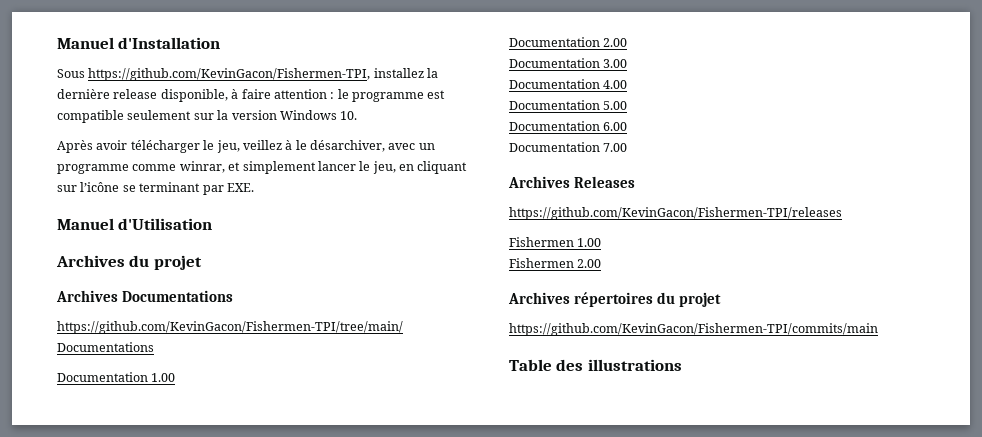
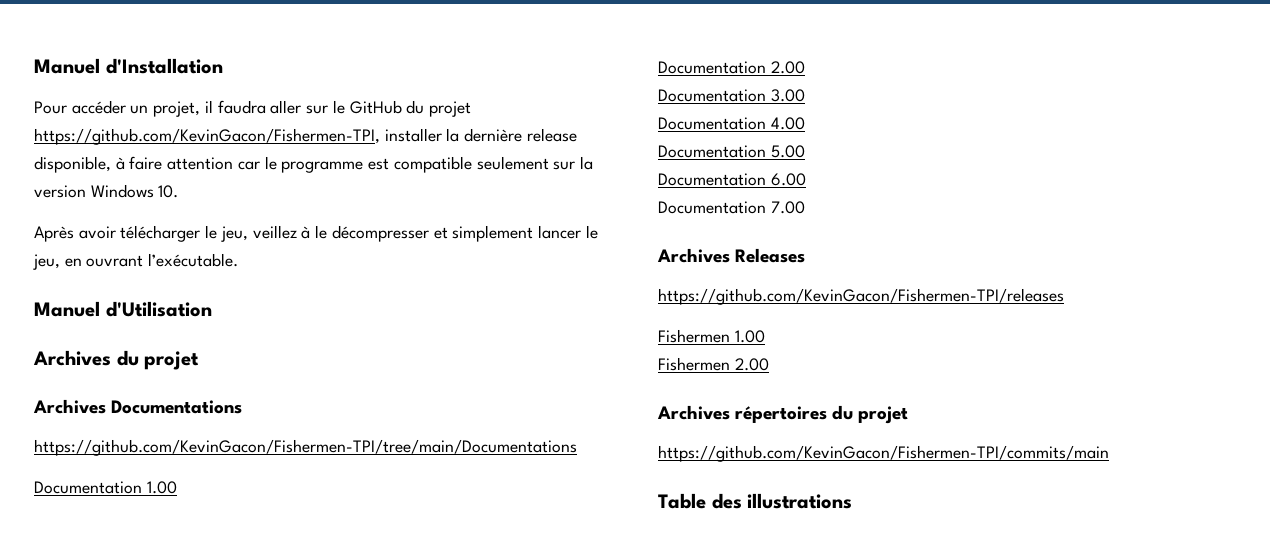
[57,68,424,81] Sous https://github.com/KevinGacon/Fishermen-TPI, installez -> [34,100,471,117] [34,128,442,145] Pour accéder un projet, il faudra aller sur le GitHub du projet https://github.com/KevinGacon/Fishermen-TPI, installer
[330,92,335,99] : -> [237,161,260,170] car
[310,140,435,152] [57,161,225,174] désarchiver, avec un programme comme winrar, -> [331,225,429,242] décompresser
[417,161,468,174] [57,182,254,195] cliquant sur l’icône se terminant par EXE. -> [86,253,239,267] ouvrant l’exécutable.

